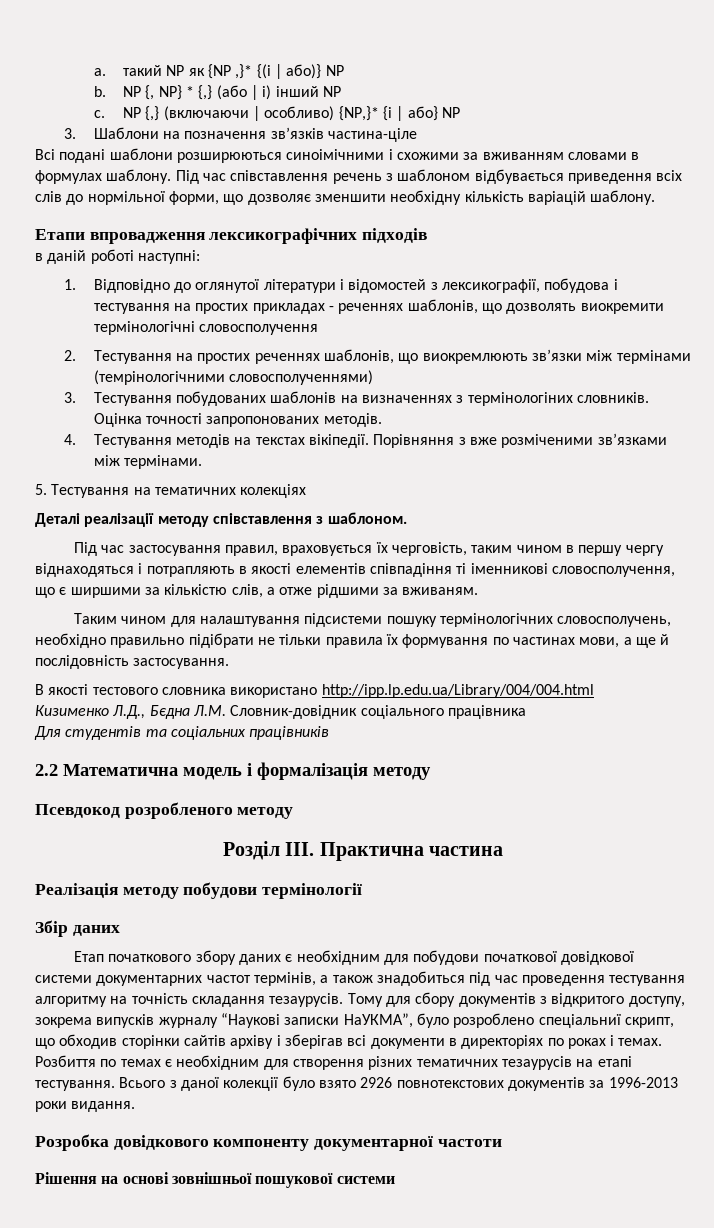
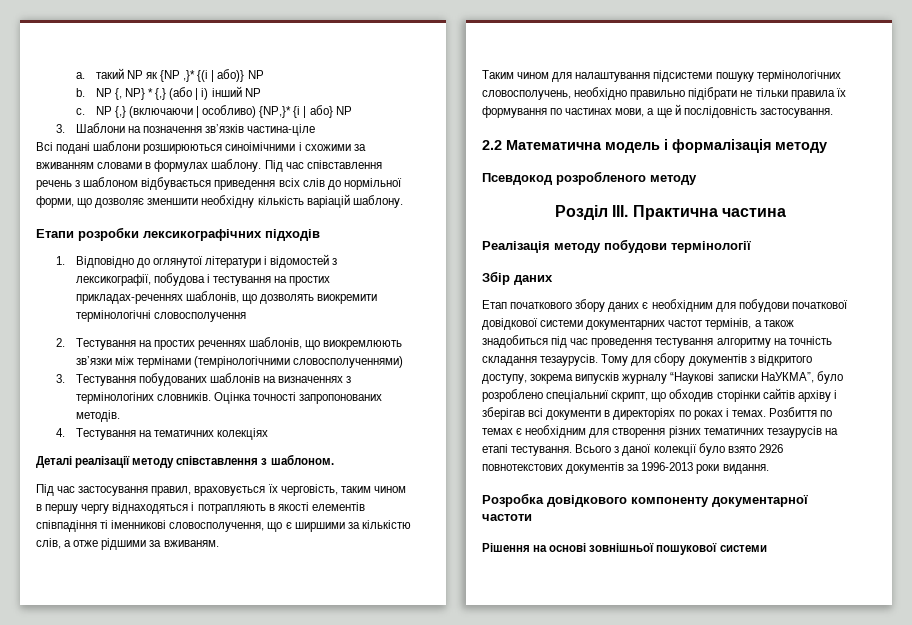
[89,232,205,244] впровадження -> [78,227,139,241] розробки
[35,249,200,264] // в даній роботі наступні: -> (320, 235) none
[252,303,404,314] прикладах - реченнях -> [75,294,183,304] прикладах-реченнях
[175,433,667,448] [93,455,202,469] [35,484,130,498] методів на текстах вікіпедії. Порівняння з вже розміченими зв’язками між термінами. // 5. Тестування -> (136, 434) none
[35,684,594,698] [35,705,526,719] [34,726,330,740] // В якості тестового словника використано http://ipp.lp.edu.ua/Library/004/004.html // Кизименко Л.Д., Бєдна Л.М. Словник-довідник соціального працівника // Для студентів та соціальних працівників -> (833, 113) none

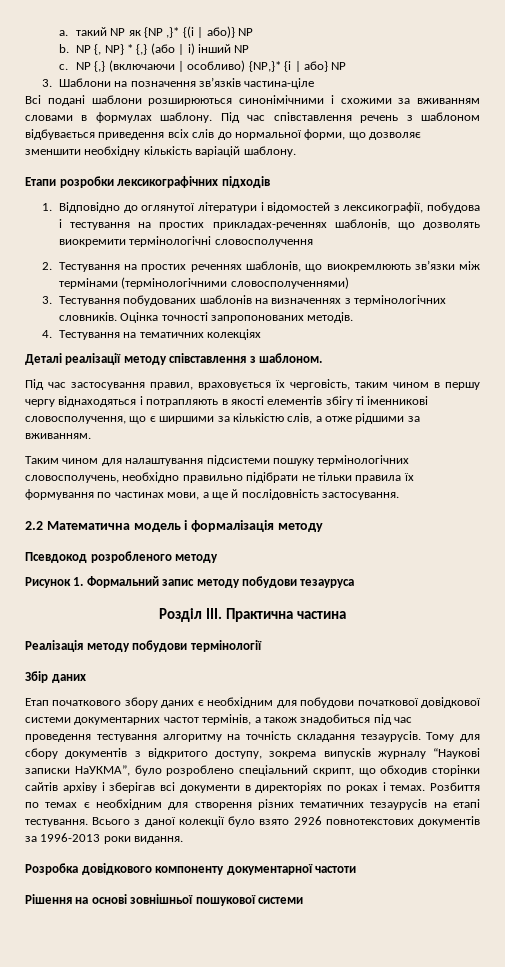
[225,142,296,151] синоімічними -> [239,95,324,104] синонімічними
[343,178,402,190] нормільної -> [234,130,302,140] нормальної
[194,356,291,368] (темрінологічними -> [121,277,228,289] (термінологічними
[75,392,154,404] термінологіних -> [354,295,447,306] термінологічних
[36,520,97,532] співпадіння -> [325,396,353,407] збігу
[163,540,219,547] вживаням. -> [25,433,91,439] вживанням.
(697, 180) none -> [25,576,355,588] // Рисунок 1. Формальний запис методу побудови тезауруса
[546,390,610,402] спеціальниї -> [239,765,308,776] спеціальний

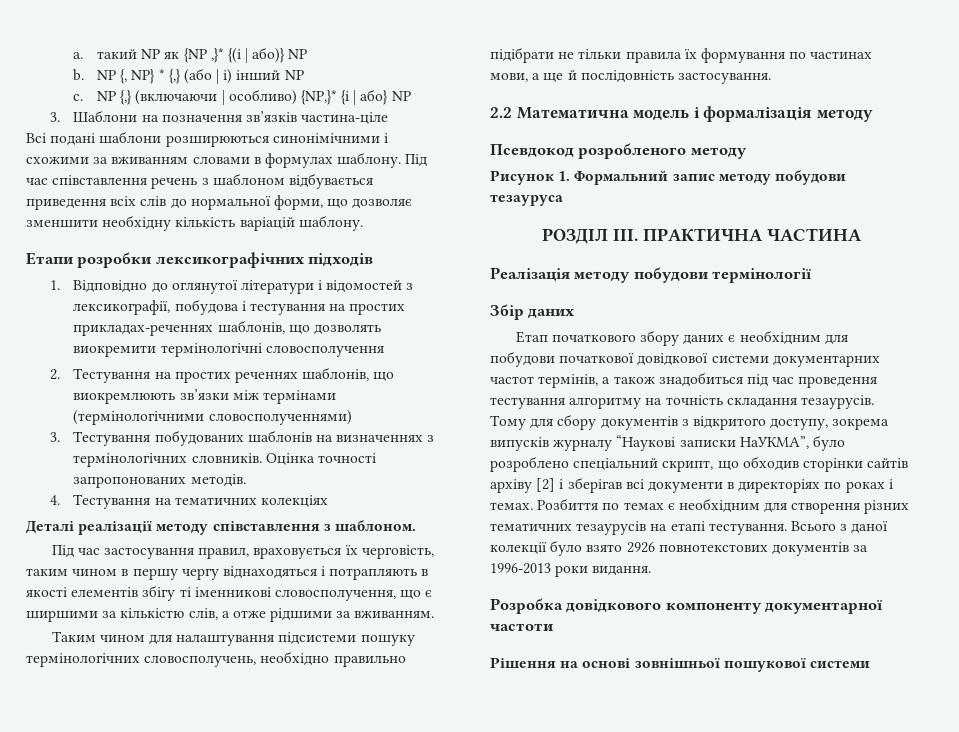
[159,608,346,622] Розділ III. Практична частина -> [542,228,862,244] РОЗДІЛ III. ПРАКТИЧНА ЧАСТИНА
(97, 787) none -> [536,478,556,492] [2]

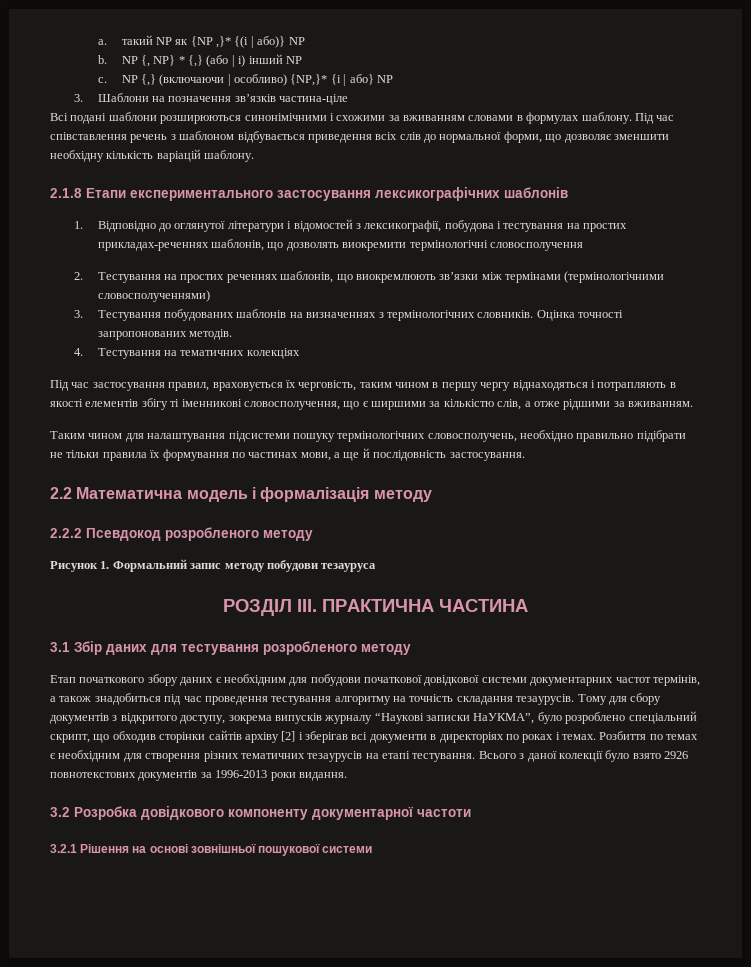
[26,252,374,268] Етапи розробки лексикографічних підходів -> [50,187,568,201] 2.1.8 Етапи експериментального застосування лексикографічних шаблонів
[26,520,416,535] // Деталі реалізації методу співставлення з шаблоном. -> (300, 353) none
(873, 115) none -> [50,528,82,538] 2.2.2
[490,267,813,283] [490,304,576,320] Реалізація методу побудови термінології // Збір даних -> [50,641,411,655] 3.1 Збір даних для тестування розробленого методу
(652, 571) none -> [50,807,70,817] 3.2
(554, 627) none -> [50,844,77,853] 3.2.1

